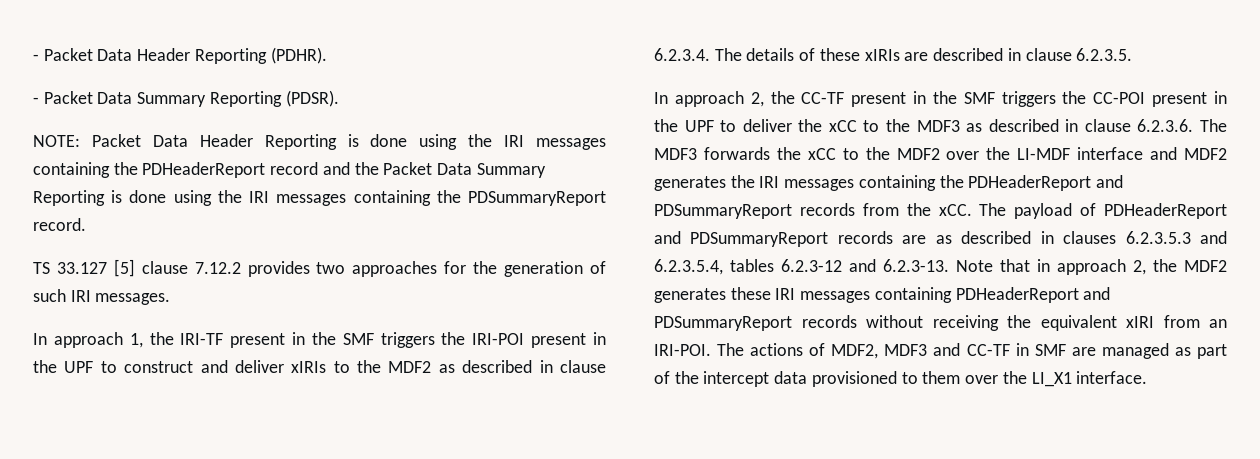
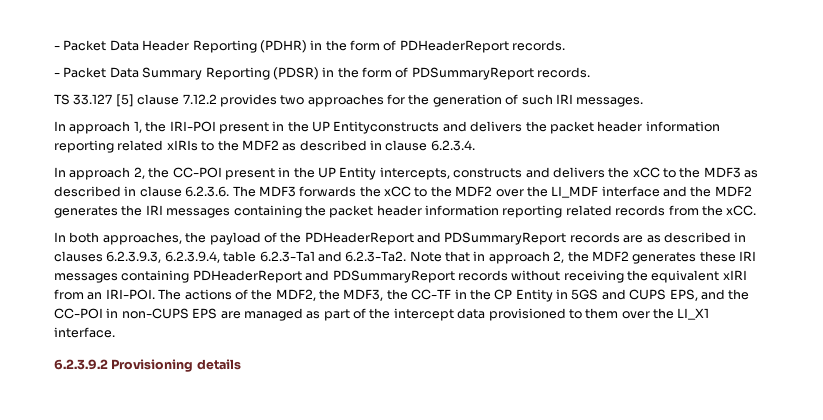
[270,47,327,64] (PDHR). -> [259,40,566,53] (PDHR) in the form of PDHeaderReport records.
[285,90,339,107] [33,134,606,150] [33,162,546,178] [33,190,606,206] [33,218,86,231] (PDSR). // NOTE: Packet Data Header Reporting is done using the IRI messages containing the PDHeaderReport record and the Packet Data Summary Reporting is done using the IRI messages containing the PDSummaryReport record. -> [272,67,591,80] (PDSR) in the form of PDSummaryReport records.
[180,332,607,348] [33,360,284,373] IRI-TF present in the SMF triggers the IRI-POI present in the UPF to construct and deliver -> [169,121,720,134] [54,140,164,153] IRI-POI present in the UP Entityconstructs and delivers the packet header information reporting related
[714,48,1133,61] [654,91,1227,107] [654,119,792,132] The details of these xIRIs are described in clause 6.2.3.5. // In approach 2, the CC-TF present in the SMF triggers the CC-POI present in the UPF to deliver -> [54,167,605,180] // In approach 2, the CC-POI present in the UP Entity intercepts, constructs and delivers
[1017,148,1071,160] LI-MDF -> [551,186,599,198] LI_MDF
(1178, 153) none -> [690,186,712,197] the
[968,175,1124,191] [654,204,792,219] PDHeaderReport and PDSummaryReport -> [329,205,612,218] packet header information reporting related
[979,203,1007,216] The -> [54,232,207,245] // In both approaches, the
(1097, 209) none -> [280,232,302,243] the
[1125,231,1227,244] [654,259,949,275] 6.2.3.5.3 and 6.2.3.5.4, tables 6.2.3-12 and 6.2.3-13. -> [106,251,407,263] 6.2.3.9.3, 6.2.3.9.4, table 6.2.3-Ta1 and 6.2.3-Ta2.
[831,343,1066,359] MDF2, MDF3 and CC-TF in SMF -> [251,289,750,302] [54,308,218,319] the MDF2, the MDF3, the CC-TF in the CP Entity in 5GS and CUPS EPS, and the CC-POI in non-CUPS EPS
(1148, 377) none -> [54,359,241,372] // 6.2.3.9.2 Provisioning details

